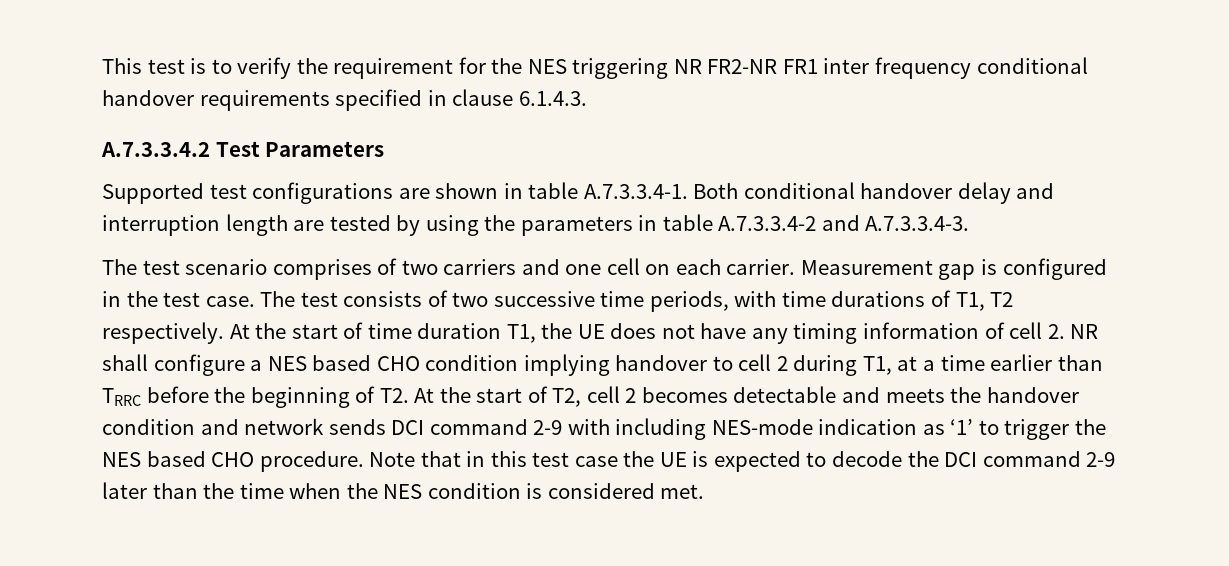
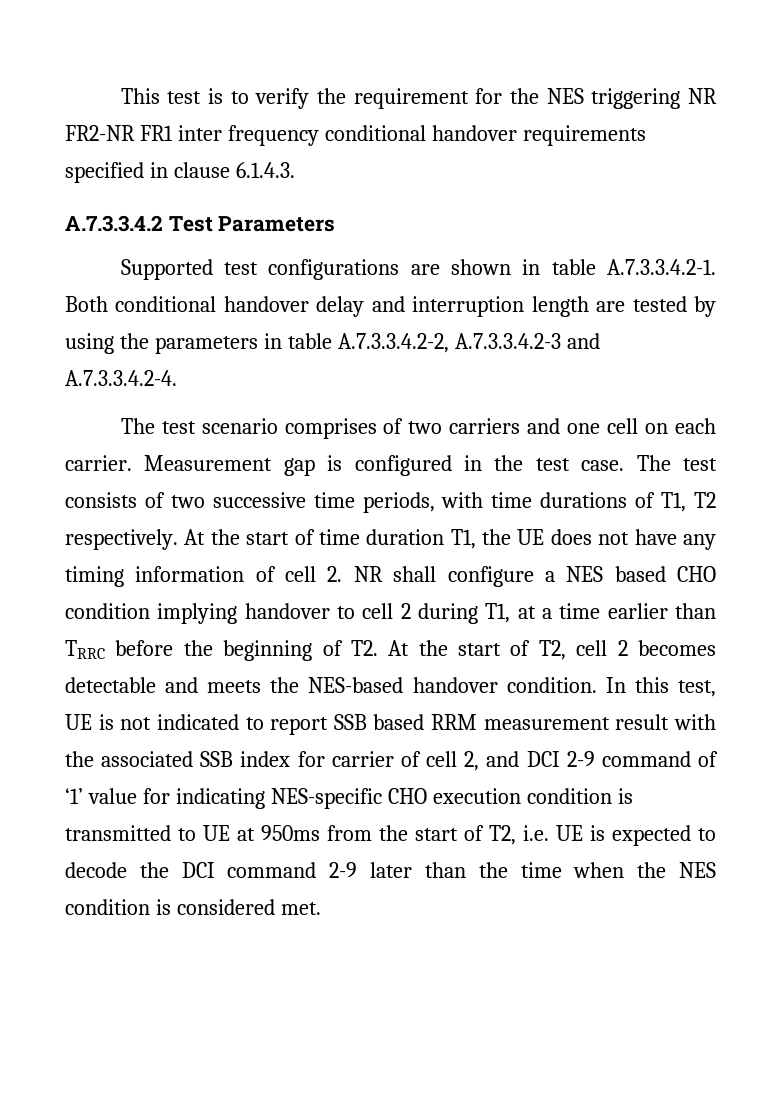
[583,184,688,199] A.7.3.3.4-1. -> [607,259,717,275] A.7.3.3.4.2-1.
[718,215,970,231] A.7.3.3.4-2 and A.7.3.3.4-3. -> [337,333,600,353] [65,370,177,386] A.7.3.3.4.2-2, A.7.3.3.4.2-3 and A.7.3.3.4.2-4.
[986,387,1079,403] [102,418,1107,440] [102,451,655,472] handover condition and network sends DCI command 2-9 with including NES-mode indication as ‘1’ to trigger the NES based CHO procedure. Note that in this test case the -> [308,677,716,697] [65,714,716,735] [65,751,718,771] [65,788,633,809] [65,825,549,845] NES-based handover condition. In this test, UE is not indicated to report SSB based RRM measurement result with the associated SSB index for carrier of cell 2, and DCI 2-9 command of ‘1’ value for indicating NES-specific CHO execution condition is transmitted to UE at 950ms from the start of T2, i.e.

